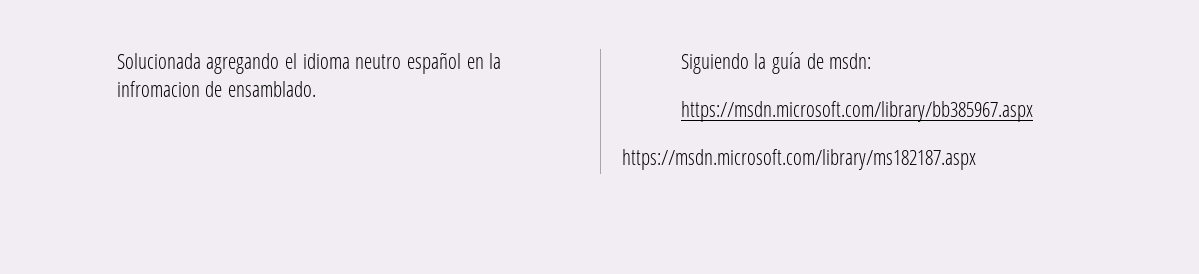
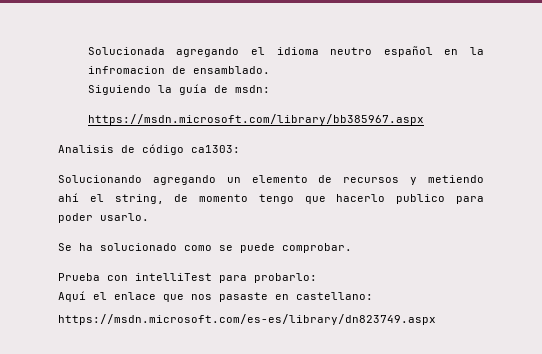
[622,149,976,170] https://msdn.microsoft.com/library/ms182187.aspx -> [58,144,240,155] [58,175,484,185] [58,193,484,204] [58,213,149,223] [58,243,352,253] [58,273,317,283] [58,291,373,302] [58,314,436,325] Analisis de código ca1303: // Solucionando agregando un elemento de recursos y metiendo ahí el string, de momento tengo que hacerlo publico para poder usarlo. // Se ha solucionado como se puede comprobar. // Prueba con intelliTest para probarlo: // Aquí el enlace que nos pasaste en castellano: // https://msdn.microsoft.com/es-es/library/dn823749.aspx

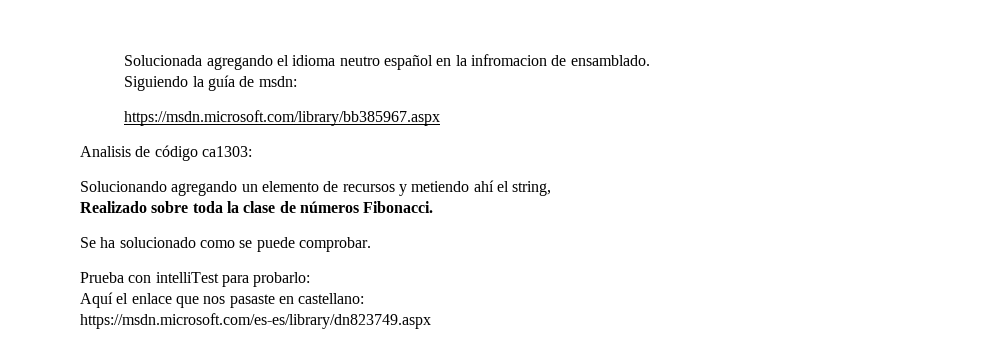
[174,194,484,204] [58,213,149,223] de momento tengo que hacerlo publico para poder usarlo. -> [80,201,434,213] // Realizado sobre toda la clase de números Fibonacci.

